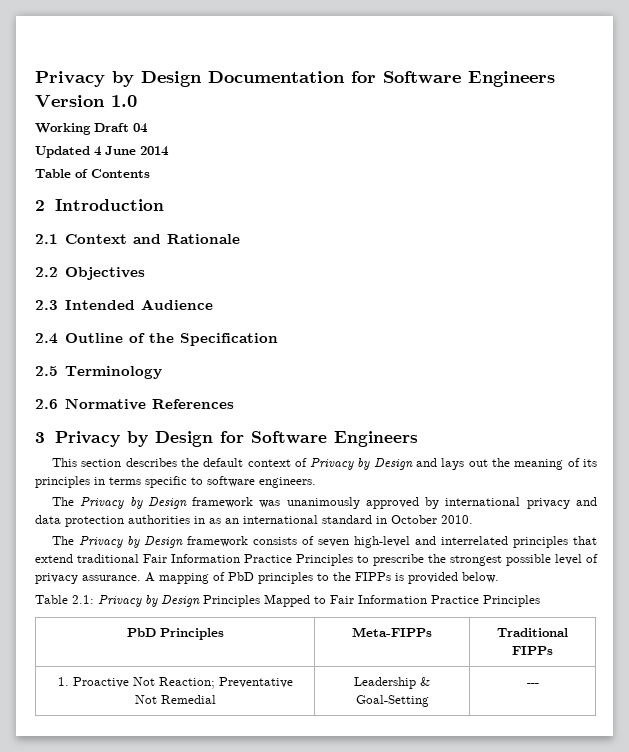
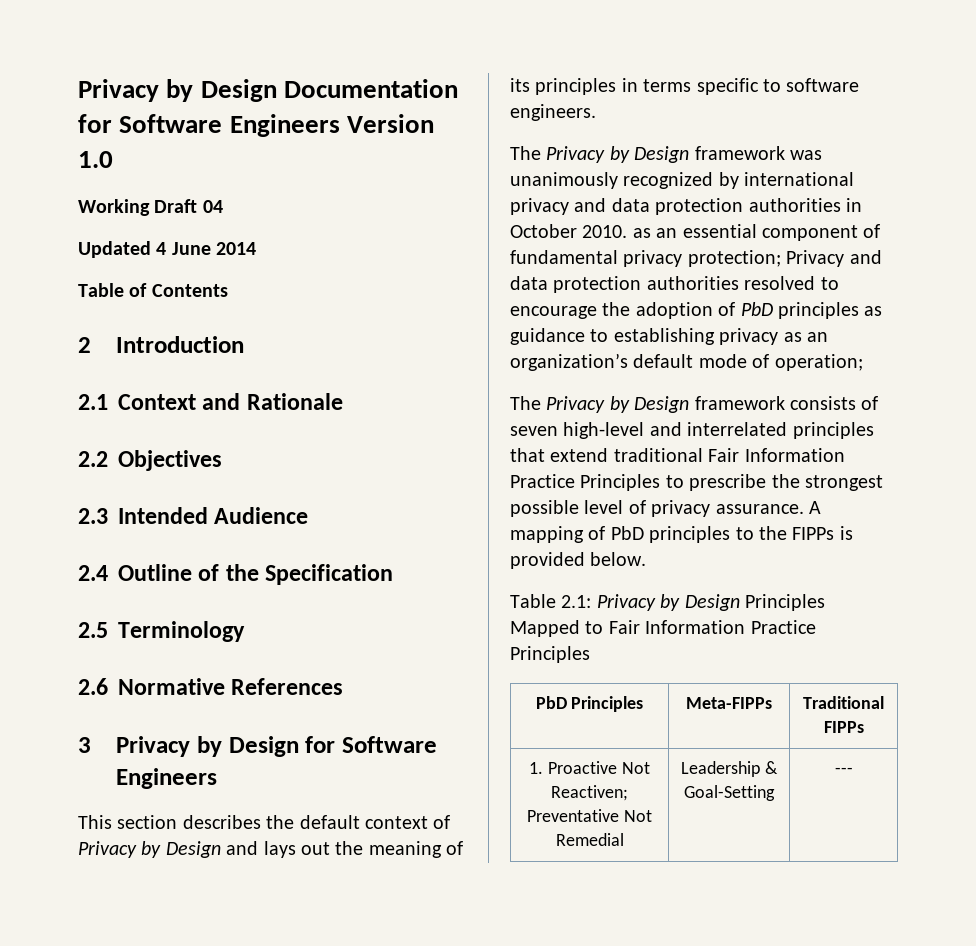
[365,497,419,509] approved -> [623,172,714,189] recognized
[209,515,473,524] as an international standard in October 2010. -> [510,224,881,241] [510,250,882,267] [510,276,839,293] [510,302,883,319] [510,328,828,345] [510,353,863,371] October 2010. as an essential component of fundamental privacy protection; Privacy and data protection authorities resolved to encourage the adoption of PbD principles as guidance to establishing privacy as an organization’s default mode of operation;
[158,677,215,689] Reaction; -> [551,785,628,801] Reactiven;

